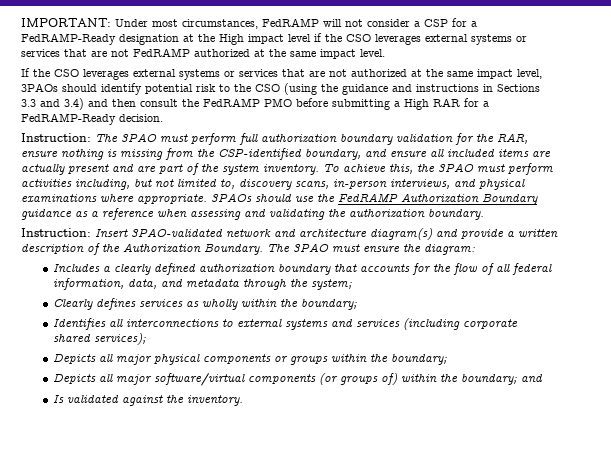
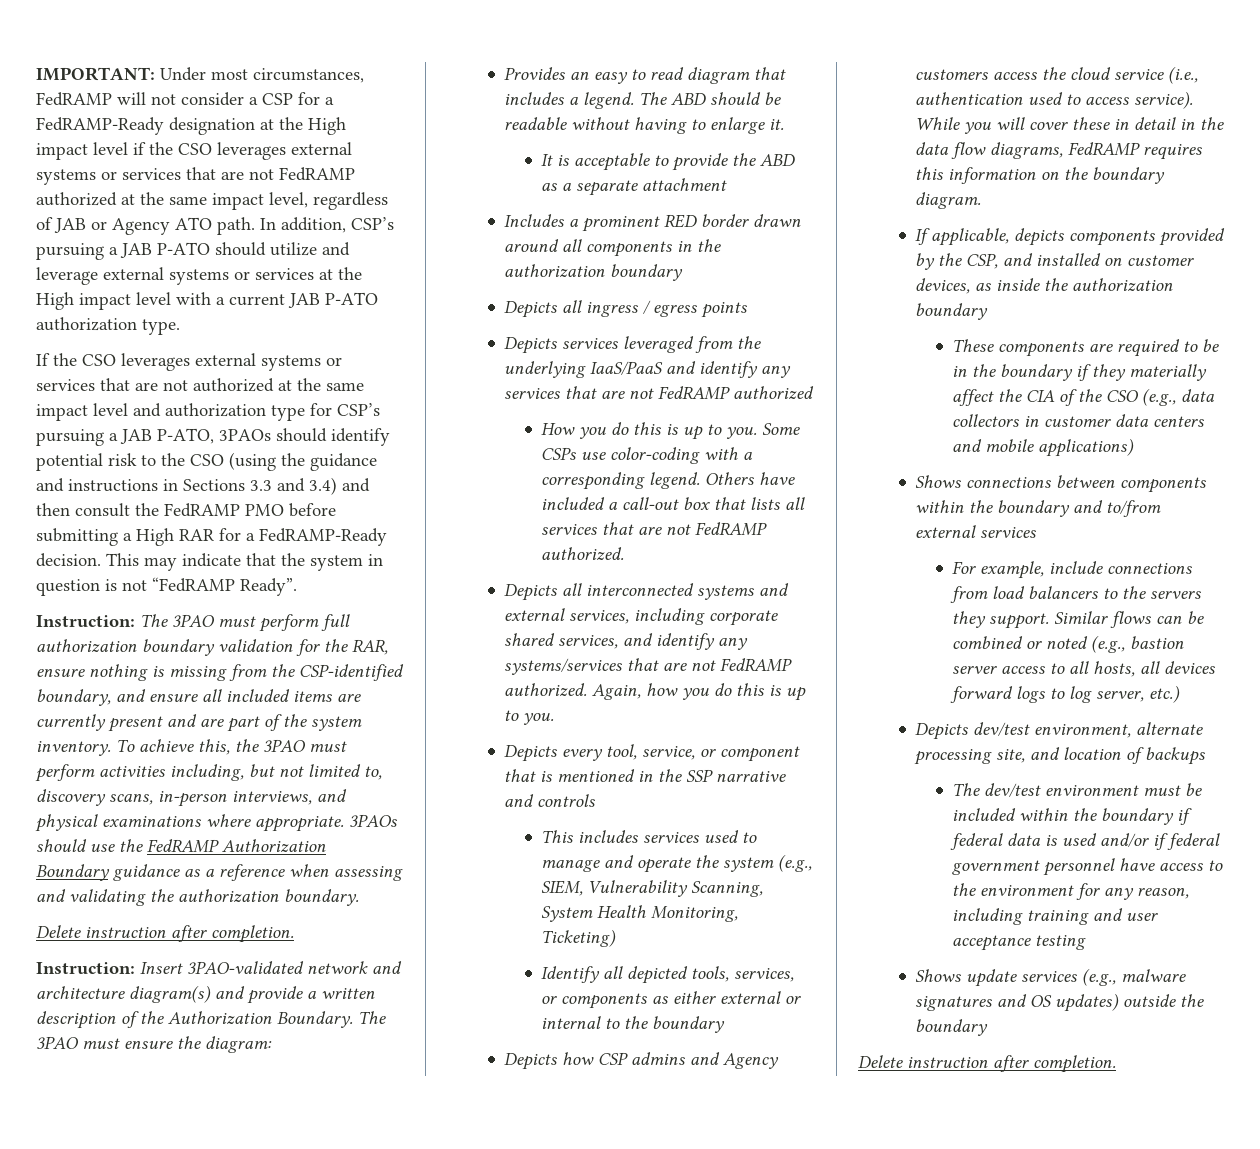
[360,49,385,57] level. -> [269,192,388,210] [36,217,394,235] [36,242,350,260] [36,267,362,285] [36,292,378,310] [36,317,180,335] level, regardless of JAB or Agency ATO path. In addition, CSP’s pursuing a JAB P-ATO should utilize and leverage external systems or services at the High impact level with a current JAB P-ATO authorization type.
[517,69,542,79] level, -> [93,403,380,421] [36,428,214,446] level and authorization type for CSP’s pursuing a JAB P-ATO,
(163, 118) none -> [106,553,383,571] [36,577,297,596] This may indicate that the system in question is not “FedRAMP Ready”.
[21,164,65,175] actually -> [36,714,106,731] currently
(484, 214) none -> [36,925,294,943] // Delete instruction after completion.
[53,263,553,275] [53,278,353,290] [53,298,358,310] [53,318,519,330] [53,333,147,345] [53,353,448,365] [53,373,544,386] [53,395,244,406] Includes a clearly defined authorization boundary that accounts for the flow of all federal information, data, and metadata through the system; // Clearly defines services as wholly within the boundary; // Identifies all interconnections to external systems and services (including corporate shared services); // Depicts all major physical components or groups within the boundary; // Depicts all major software/virtual components (or groups of) within the boundary; and // Is validated against the inventory. -> [504,67,787,84] [504,92,782,109] [504,117,785,134] [541,153,796,171] [541,178,728,196] [504,214,802,232] [504,239,722,257] [504,264,684,281] [504,300,748,318] [504,336,762,354] [504,361,792,378] [504,386,815,400] [541,422,801,440] [541,447,754,464] [541,472,796,490] [541,497,806,510] [541,522,768,536] [541,547,625,560] [504,583,790,601] [504,608,779,626] [504,633,749,650] [504,658,793,675] [504,683,807,701] [504,710,555,725] [504,744,801,762] [504,769,787,782] [504,794,596,807] [541,830,758,843] [541,854,813,873] [541,880,764,897] [541,905,739,922] [541,929,617,947] [541,966,795,984] [541,991,802,1009] [541,1016,726,1033] [504,1052,780,1070] [915,66,1199,84] [915,91,1194,109] [915,117,1225,134] [915,142,1203,160] [915,167,1166,184] [915,192,982,209] [915,228,1226,246] [915,253,1195,270] [915,278,1174,294] [915,303,989,320] [952,339,1220,357] [952,364,1208,381] [952,388,1216,406] [952,414,1205,427] [952,438,1135,457] [915,475,1207,493] [915,500,1162,517] [915,525,1037,538] [952,561,1193,579] [950,586,1202,603] [952,611,1205,629] [952,635,1185,653] [952,661,1216,677] [950,685,1181,703] [915,722,1204,740] [914,747,1206,765] [952,783,1203,797] [952,808,1193,825] [950,833,1221,850] [952,858,1224,876] [952,883,1190,900] [952,908,1159,925] [952,935,1087,951] [915,968,1187,987] [915,993,1205,1012] [915,1019,989,1036] [858,1055,1116,1073] Provides an easy to read diagram that includes a legend. The ABD should be readable without having to enlarge it. // It is acceptable to provide the ABD as a separate attachment // Includes a prominent RED border drawn around all components in the authorization boundary // Depicts all ingress / egress points // Depicts services leveraged from the underlying IaaS/PaaS and identify any services that are not FedRAMP authorized // How you do this is up to you. Some CSPs use color-coding with a corresponding legend. Others have included a call-out box that lists all services that are not FedRAMP authorized. // Depicts all interconnected systems and external services, including corporate shared services, and identify any systems/services that are not FedRAMP authorized. Again, how you do this is up to you. // Depicts every tool, service, or component that is mentioned in the SSP narrative and controls // This includes services used to manage and operate the system (e.g., SIEM, Vulnerability Scanning, System Health Monitoring, Ticketing) // Identify all depicted tools, services, or components as either external or internal to the boundary // Depicts how CSP admins and Agency customers access the cloud service (i.e., authentication used to access service). While you will cover these in detail in the data flow diagrams, FedRAMP requires this information on the boundary diagram. // If applicable, depicts components provided by the CSP, and installed on customer devices, as inside the authorization boundary // These components are required to be in the boundary if they materially affect the CIA of the CSO (e.g., data collectors in customer data centers and mobile applications) // Shows connections between components within the boundary and to/from external services // For example, include connections from load balancers to the servers they support. Similar flows can be combined or noted (e.g., bastion server access to all hosts, all devices forward logs to log server, etc.) // Depicts dev/test environment, alternate processing site, and location of backups // The dev/test environment must be included within the boundary if federal data is used and/or if federal government personnel have access to the environment for any reason, including training and user acceptance testing // Shows update services (e.g., malware signatures and OS updates) outside the boundary // Delete instruction after completion.

